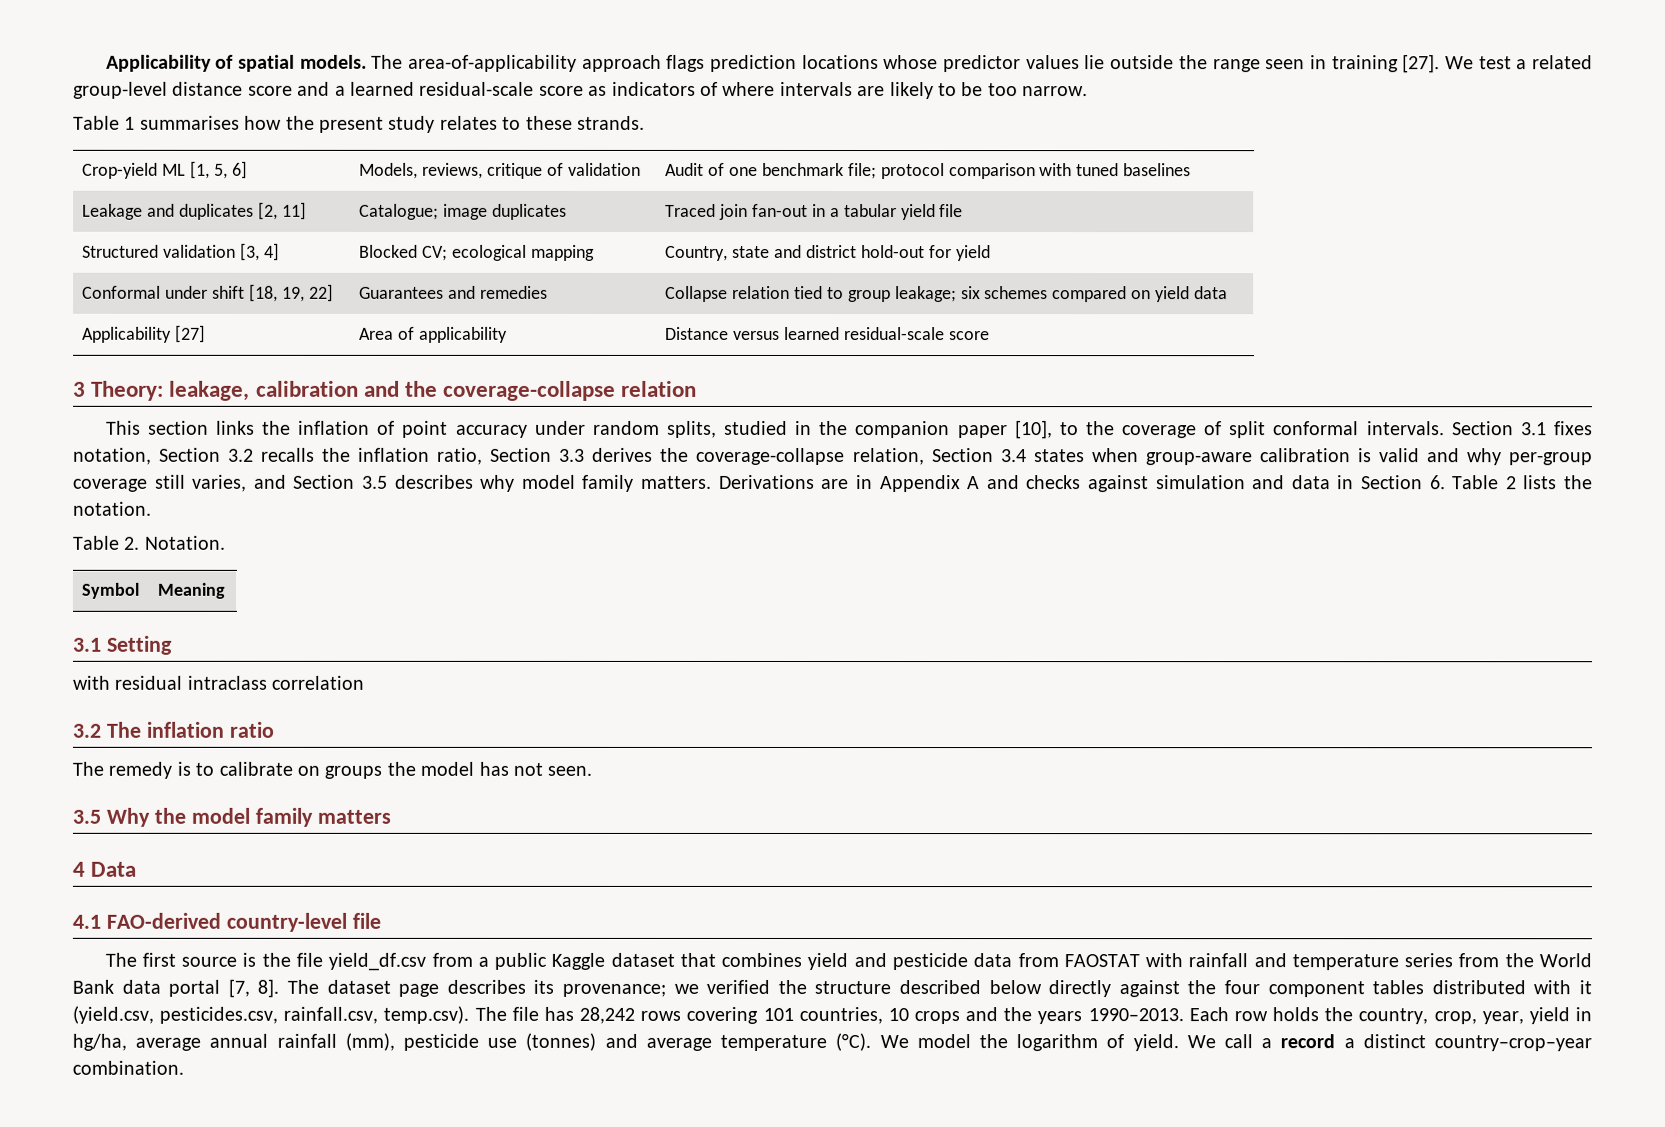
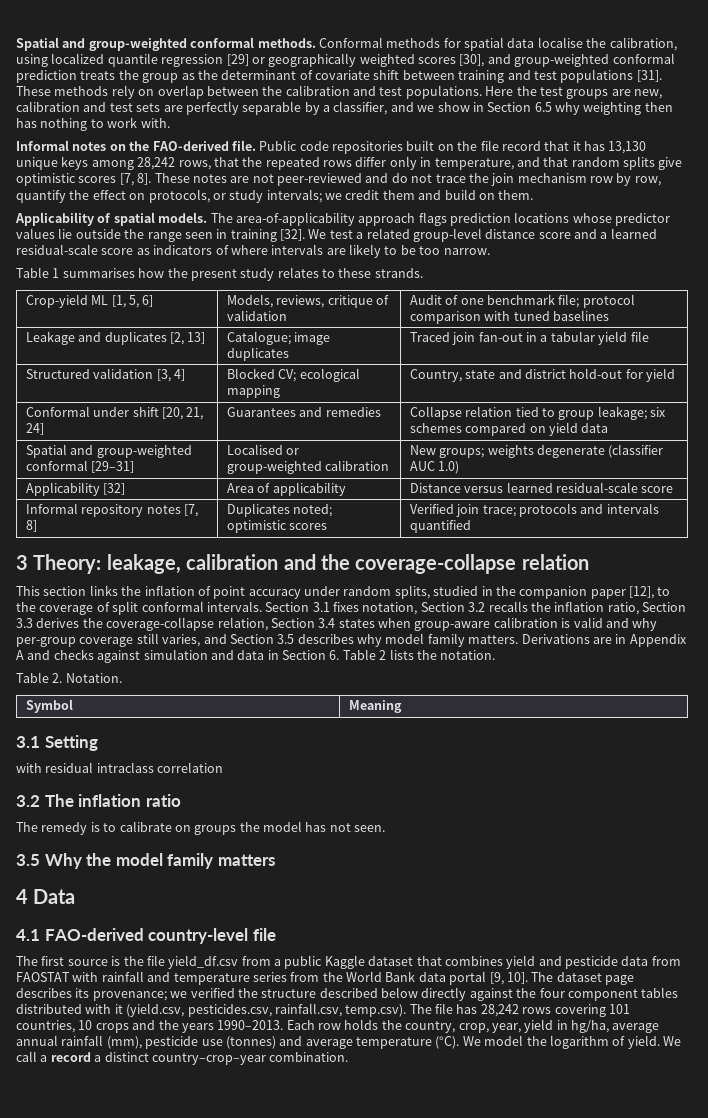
(105, 63) none -> [16,37,677,51] [16,53,675,67] [16,69,662,83] [16,85,662,99] [16,101,673,115] [16,117,170,131] [16,140,647,154] [16,156,683,170] [16,173,661,186] [16,189,534,203] Spatial and group-weighted conformal methods. Conformal methods for spatial data localise the calibration, using localized quantile regression [29] or geographically weighted scores [30], and group-weighted conformal prediction treats the group as the determinant of covariate shift between training and test populations [31]. These methods rely on overlap between the calibration and test populations. Here the test groups are new, calibration and test sets are perfectly separable by a classifier, and we show in Section 6.5 why weighting then has nothing to work with. // Informal notes on the FAO-derived file. Public code repositories built on the file record that it has 13,130 unique keys among 28,242 rows, that the repeated rows differ only in temperature, and that random splits give optimistic scores [7, 8]. These notes are not peer-reviewed and do not trace the join mechanism row by row, quantify the effect on protocols, or study intervals; we credit them and build on them. //
[1402,54,1441,74] [27]. -> [280,229,305,241] [32].
[281,201,307,220] 11] -> [187,332,206,344] 13]
[248,283,334,302] [18, 19, 22] -> [162,407,204,420] [25,423,44,435] [20, 21, 24]
[82,324,207,343] // Applicability [27] -> [25,444,192,458] [25,460,135,473] [226,444,300,455] [226,460,390,474] [409,444,664,458] [409,461,460,474] [25,482,126,496] // Spatial and group-weighted conformal [29–31] | Localised or group-weighted calibration | New groups; weights degenerate (classifier AUC 1.0) // Applicability [32]
(990, 336) none -> [25,503,199,517] [25,520,37,532] [226,503,333,517] [226,520,328,533] [409,503,659,517] [409,520,471,533] // Informal repository notes [7, 8] | Duplicates noted; optimistic scores | Verified join trace; protocols and intervals quantified
[1014,420,1053,440] [10], -> [629,586,654,599] [12],
[227,978,280,998] [7, 8]. -> [489,972,528,985] [9, 10].

